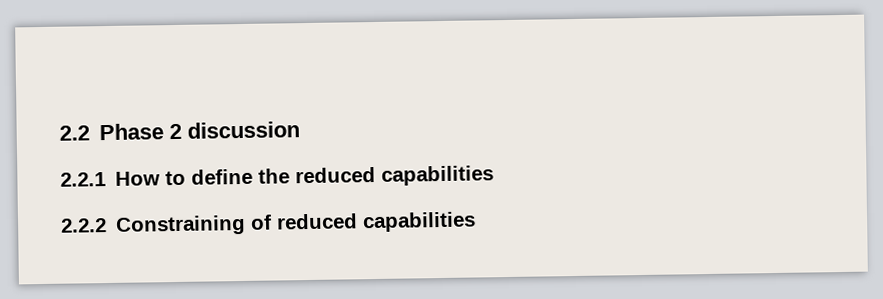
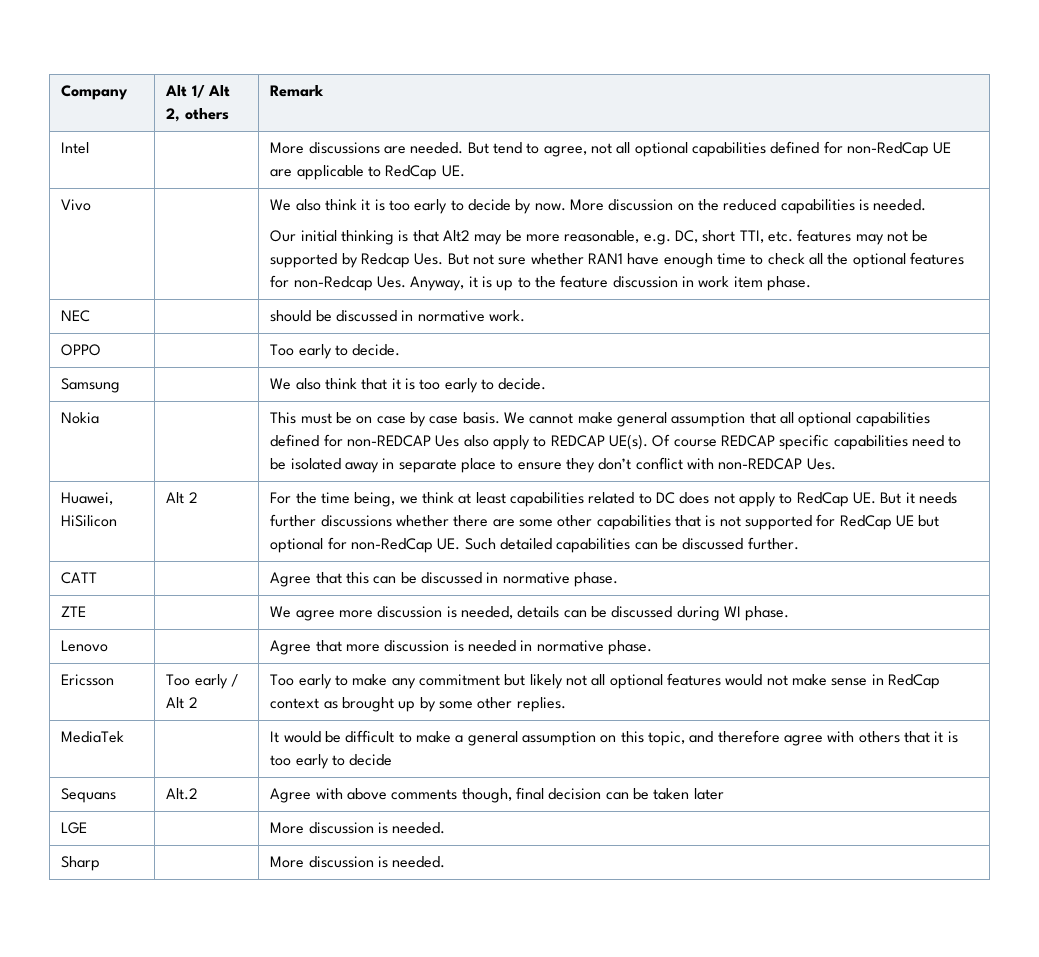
[59,121,300,141] [60,165,494,187] [60,211,476,236] 2.2 Phase 2 discussion // 2.2.1 How to define the reduced capabilities // 2.2.2 Constraining of reduced capabilities -> [61,85,129,100] [165,85,231,98] [166,108,229,122] [270,85,325,97] [61,142,90,154] [270,141,952,157] [270,165,465,180] [61,199,92,211] [270,199,927,214] [270,229,929,245] [270,252,964,268] [270,275,811,291] [61,310,91,322] [270,310,526,322] [61,344,102,356] [270,344,401,359] [61,378,121,393] [270,378,547,393] [61,412,100,424] [270,412,930,427] [270,434,962,450] [270,457,836,473] [61,492,114,505] [61,515,118,527] [166,492,198,504] [270,492,957,507] [270,514,940,530] [270,537,799,553] [61,572,98,584] [270,572,619,587] [61,606,87,617] [270,606,790,621] [61,640,109,652] [270,640,653,655] [61,674,115,686] [166,674,240,689] [166,697,198,709] [270,673,940,689] [270,697,566,712] [61,731,125,743] [270,730,958,746] [270,754,393,769] [61,788,117,803] [166,788,199,800] [270,787,724,803] [61,822,88,834] [270,822,446,834] [61,856,101,871] [270,856,446,868] Company | Alt 1/ Alt 2, others | Remark // Intel | | More discussions are needed. But tend to agree, not all optional capabilities defined for non-RedCap UE are applicable to RedCap UE. // Vivo | | We also think it is too early to decide by now. More discussion on the reduced capabilities is needed. // Our initial thinking is that Alt2 may be more reasonable, e.g. DC, short TTI, etc. features may not be supported by Redcap Ues. But not sure whether RAN1 have enough time to check all the optional features for non-Redcap Ues. Anyway, it is up to the feature discussion in work item phase. // NEC | | should be discussed in normative work. // OPPO | | Too early to decide. // Samsung | | We also think that it is too early to decide. // Nokia | | This must be on case by case basis. We cannot make general assumption that all optional capabilities defined for non-REDCAP Ues also apply to REDCAP UE(s). Of course REDCAP specific capabilities need to be isolated away in separate place to ensure they don’t conflict with non-REDCAP Ues. // Huawei, HiSilicon | Alt 2 | For the time being, we think at least capabilities related to DC does not apply to RedCap UE. But it needs further discussions whether there are some other capabilities that is not supported for RedCap UE but optional for non-RedCap UE. Such detailed capabilities can be discussed further. // CATT | | Agree that this can be discussed in normative phase. // ZTE | | We agree more discussion is needed, details can be discussed during WI phase. // Lenovo | | Agree that more discussion is needed in normative phase. // Ericsson | Too early / Alt 2 | Too early to make any commitment but likely not all optional features would not make sense in RedCap context as brought up by some other replies. // MediaTek | | It would be difficult to make a general assumption on this topic, and therefore agree with others that it is too early to decide // Sequans | Alt.2 | Agree with above comments though, final decision can be taken later // LGE | | More discussion is needed. // Sharp | | More discussion is needed.

